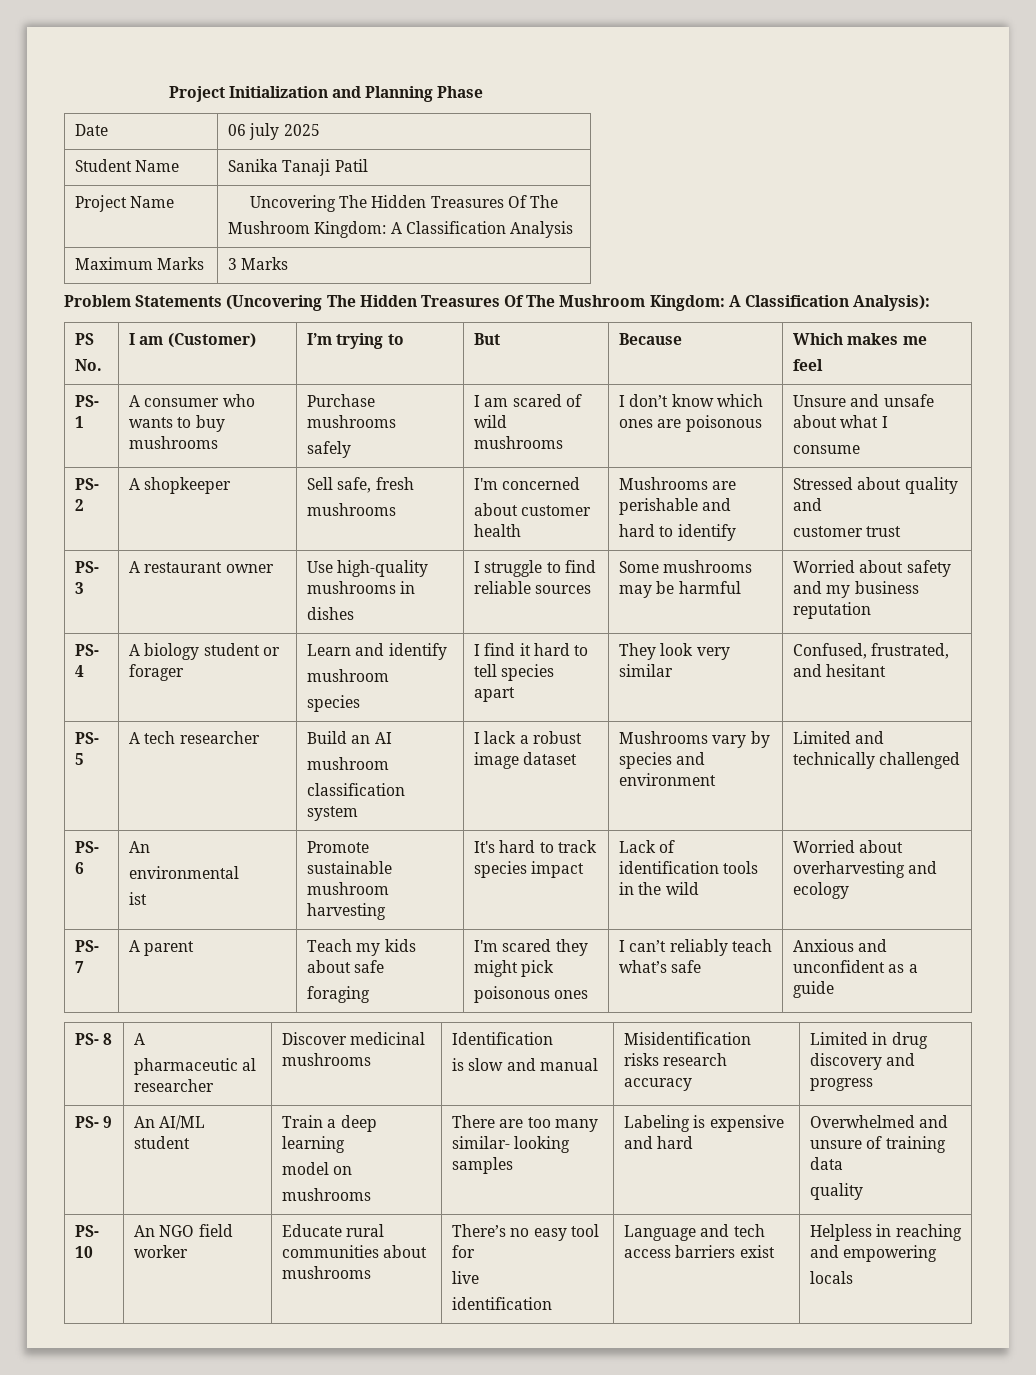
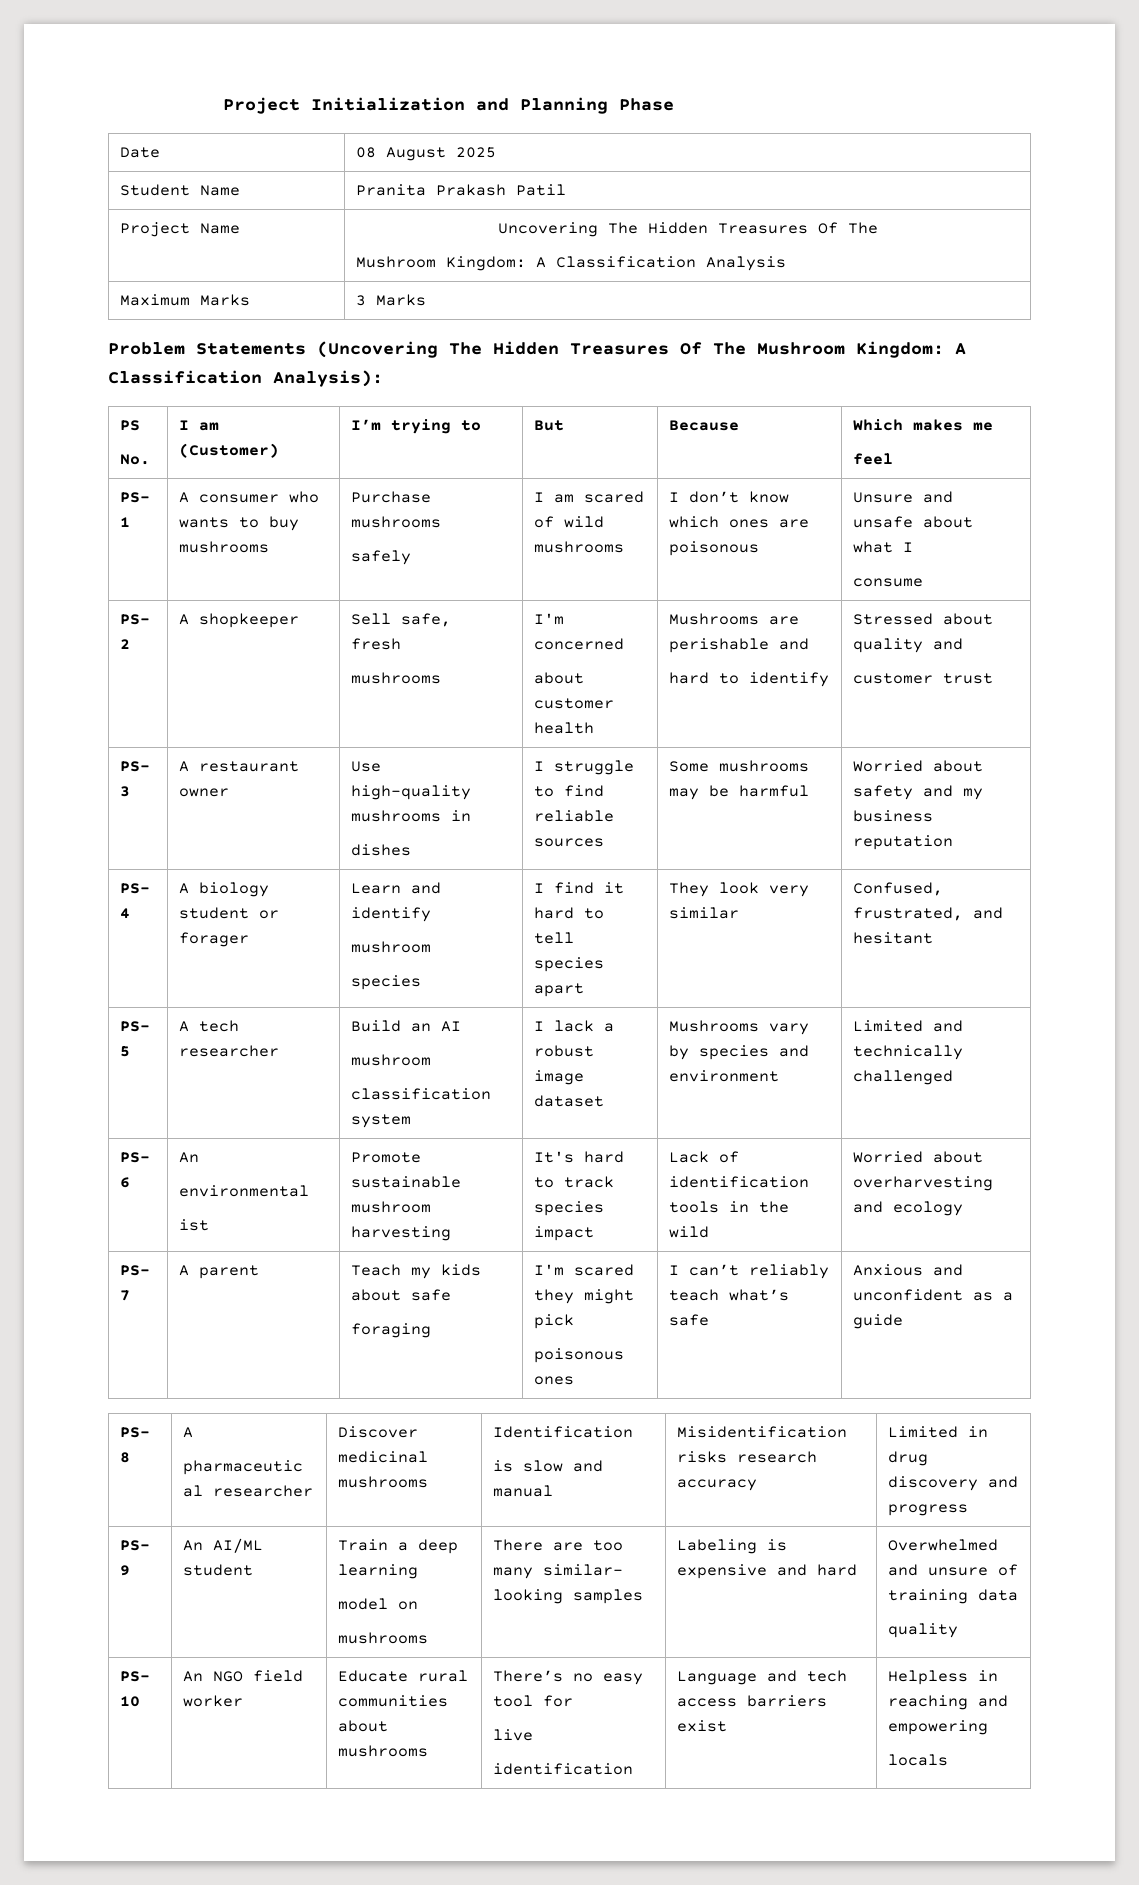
[228,123,280,140] 06 july -> [356,147,447,161] 08 August
[228,159,331,176] Sanika Tanaji -> [356,184,507,196] Pranita Prakash

